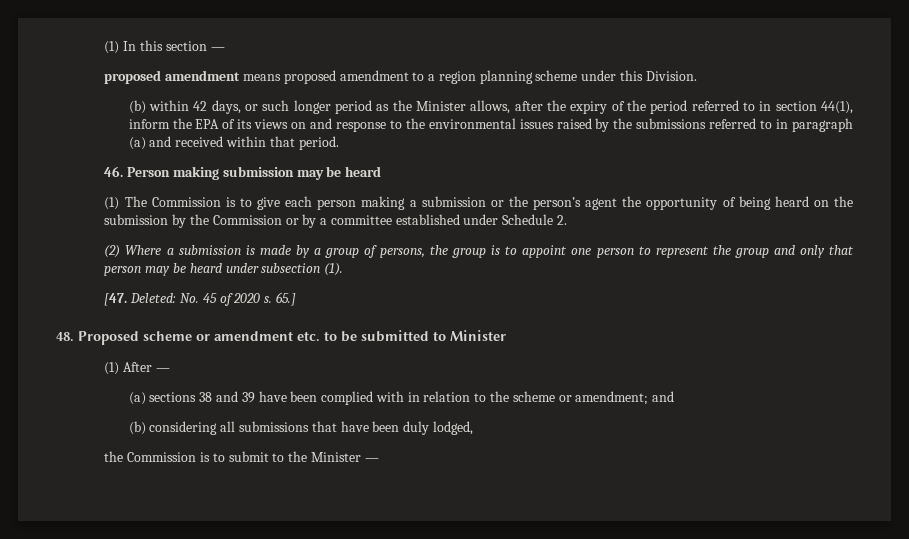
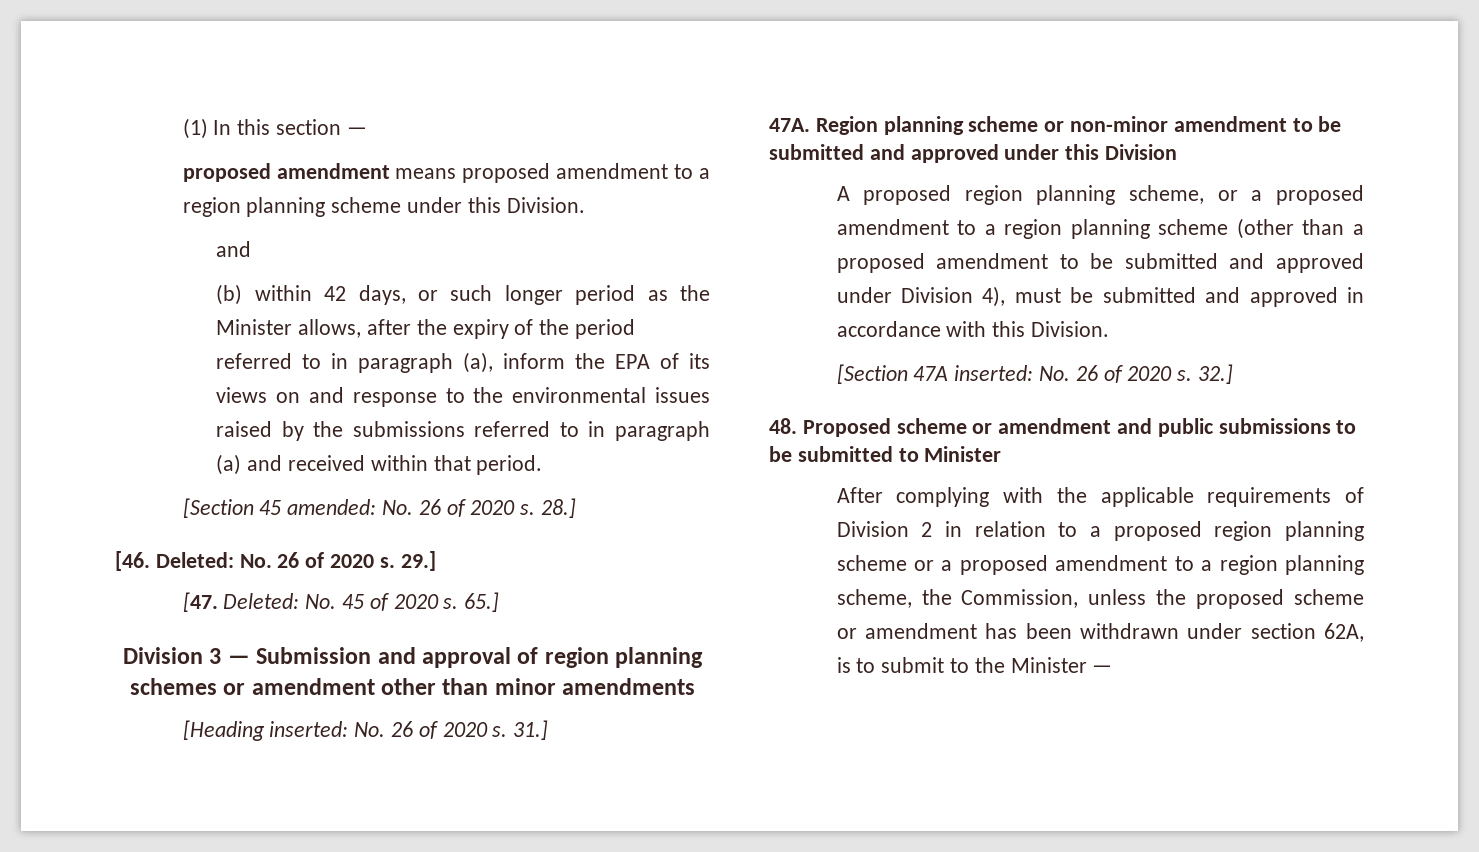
(697, 76) none -> [216,241,252,257] // and
[775,101,854,114] section 44(1), -> [358,352,494,373] paragraph (a),
[104,166,382,180] [104,196,853,210] [104,214,568,228] [104,245,854,258] [104,263,344,276] 46. Person making submission may be heard // (1) The Commission is to give each person making a submission or the person’s agent the opportunity of being heard on the submission by the Commission or by a committee established under Schedule 2. // (2) Where a submission is made by a group of persons, the group is to appoint one person to represent the group and only that person may be heard under subsection (1). -> [182,498,577,518] [115,551,436,571] [Section 45 amended: No. 26 of 2020 s. 28.] // [46. Deleted: No. 26 of 2020 s. 29.]
(296, 299) none -> [122,647,704,668] [129,678,696,695] [182,720,549,741] [769,116,1342,135] [769,144,1178,163] [836,185,1364,205] [836,218,1364,239] [836,253,1364,273] [836,286,1364,307] [836,321,1110,337] [836,364,1234,384] // Division 3 — Submission and approval of region planning schemes or amendment other than minor amendments // [Heading inserted: No. 26 of 2020 s. 31.] // 47A. Region planning scheme or non-minor amendment to be submitted and approved under this Division // A proposed region planning scheme, or a proposed amendment to a region planning scheme (other than a proposed amendment to be submitted and approved under Division 4), must be submitted and approved in accordance with this Division. // [Section 47A inserted: No. 26 of 2020 s. 32.]
[297,331,320,342] etc. -> [1117,418,1331,437] and public submissions
[104,362,170,375] [128,391,675,405] [128,421,473,435] [104,451,197,462] (1) After — // (a) sections 38 and 39 have been complied with in relation to the scheme or amendment; and // (b) considering all submissions that have been duly lodged, // the Commission -> [836,487,1364,507] [836,521,1364,541] [836,555,1364,575] [836,589,1364,609] [836,623,1364,642] After complying with the applicable requirements of Division 2 in relation to a proposed region planning scheme or a proposed amendment to a region planning scheme, the Commission, unless the proposed scheme or amendment has been withdrawn under section 62A,

